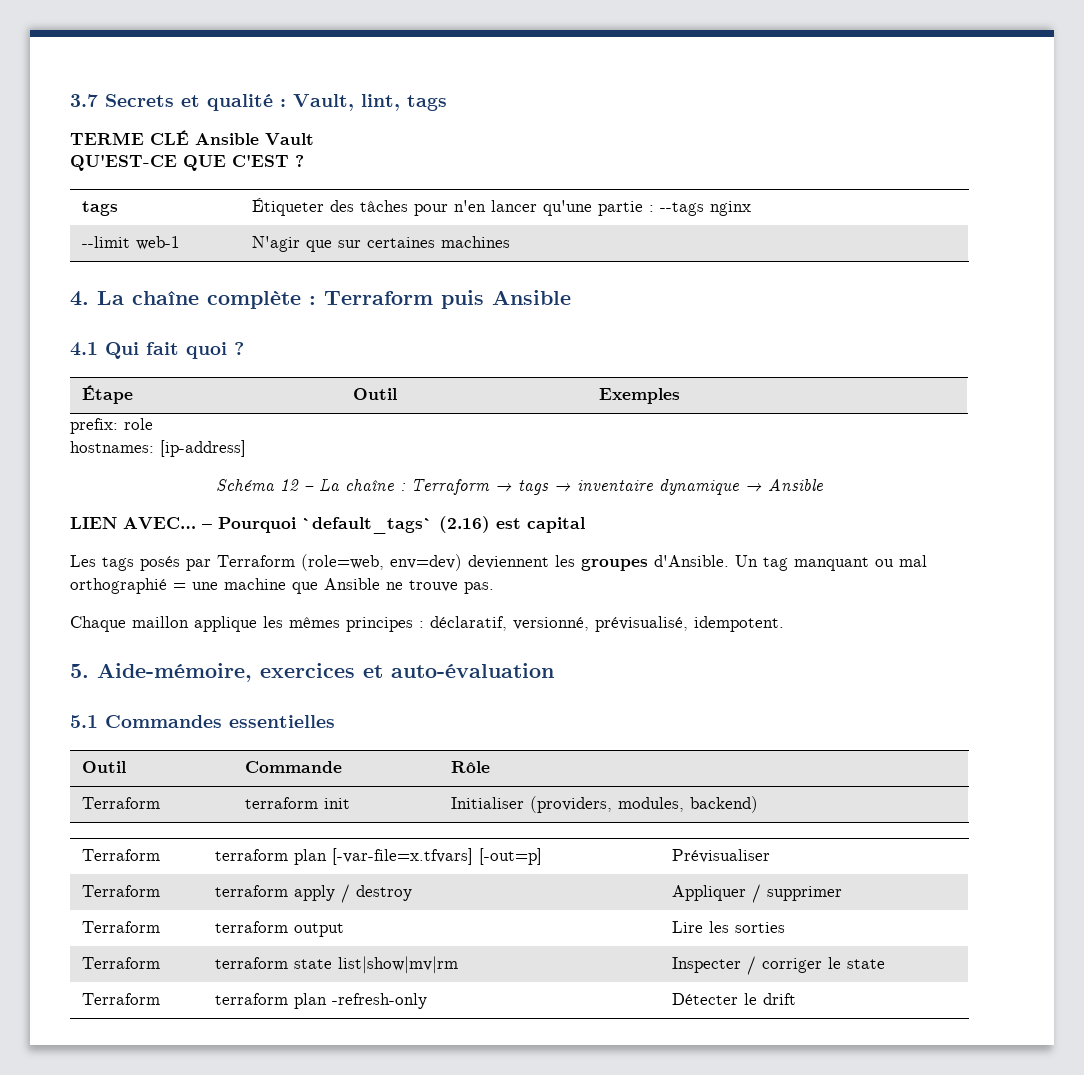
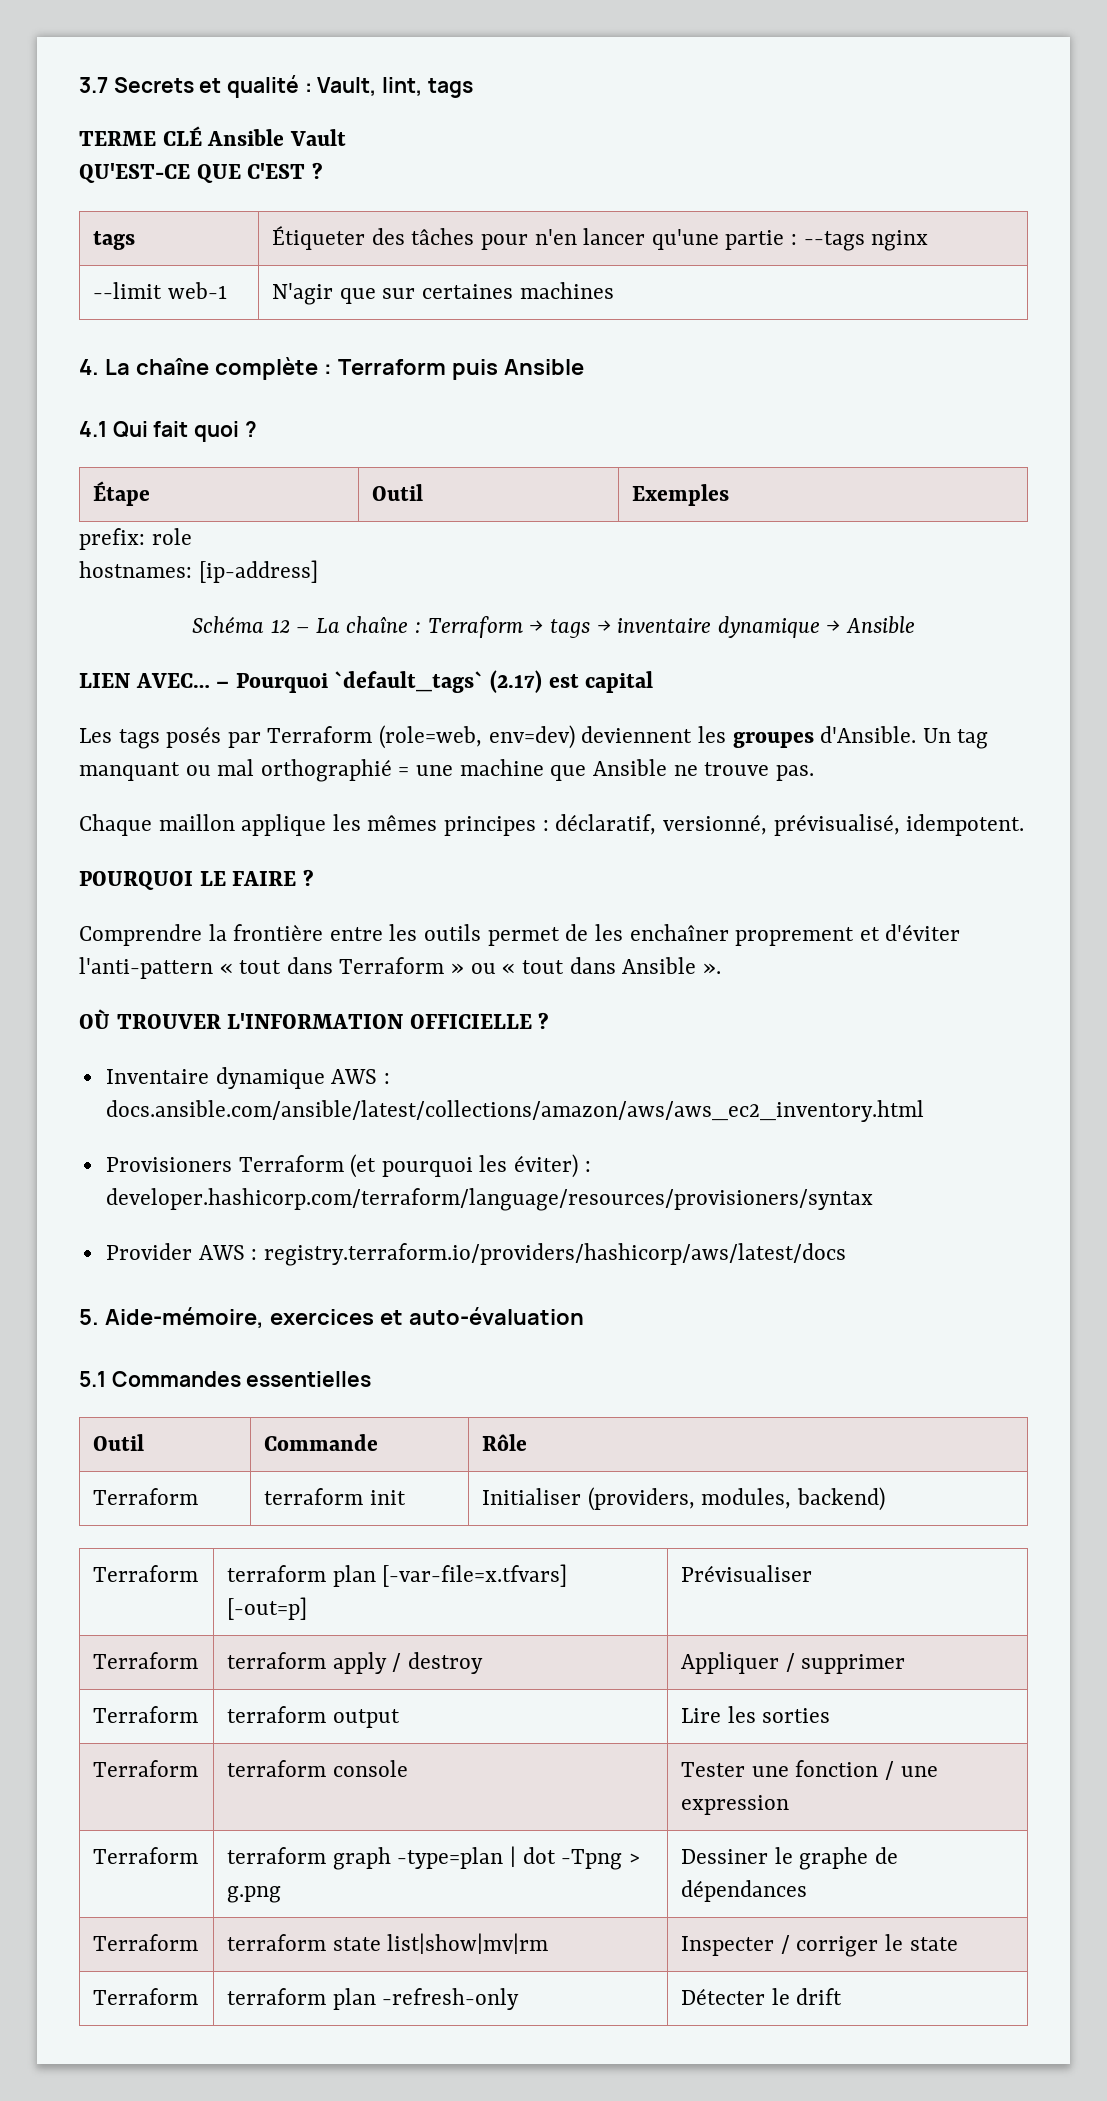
[439,516,490,533] (2.16) -> [490,670,543,693] (2.17)
(784, 624) none -> [79,869,314,890] [79,924,961,946] [79,957,721,979] [79,1009,550,1029] [105,1067,390,1089] [105,1100,924,1122] [105,1154,591,1178] [105,1188,873,1211] [105,1243,846,1266] // POURQUOI LE FAIRE ? // Comprendre la frontière entre les outils permet de les enchaîner proprement et d'éviter l'anti-pattern « tout dans Terraform » ou « tout dans Ansible ». // OÙ TROUVER L'INFORMATION OFFICIELLE ? // Inventaire dynamique AWS : docs.ansible.com/ansible/latest/collections/amazon/aws/aws_ec2_inventory.html // Provisioners Terraform (et pourquoi les éviter) : developer.hashicorp.com/terraform/language/resources/provisioners/syntax // Provider AWS : registry.terraform.io/providers/hashicorp/aws/latest/docs
(785, 927) none -> [93,1760,199,1777] [227,1760,408,1777] [681,1760,938,1780] [681,1795,790,1815] [93,1847,199,1864] [227,1846,640,1870] [227,1886,282,1903] [681,1847,898,1870] [681,1880,808,1902] // Terraform | terraform console | Tester une fonction / une expression // Terraform | terraform graph -type=plan | dot -Tpng > g.png | Dessiner le graphe de dépendances

